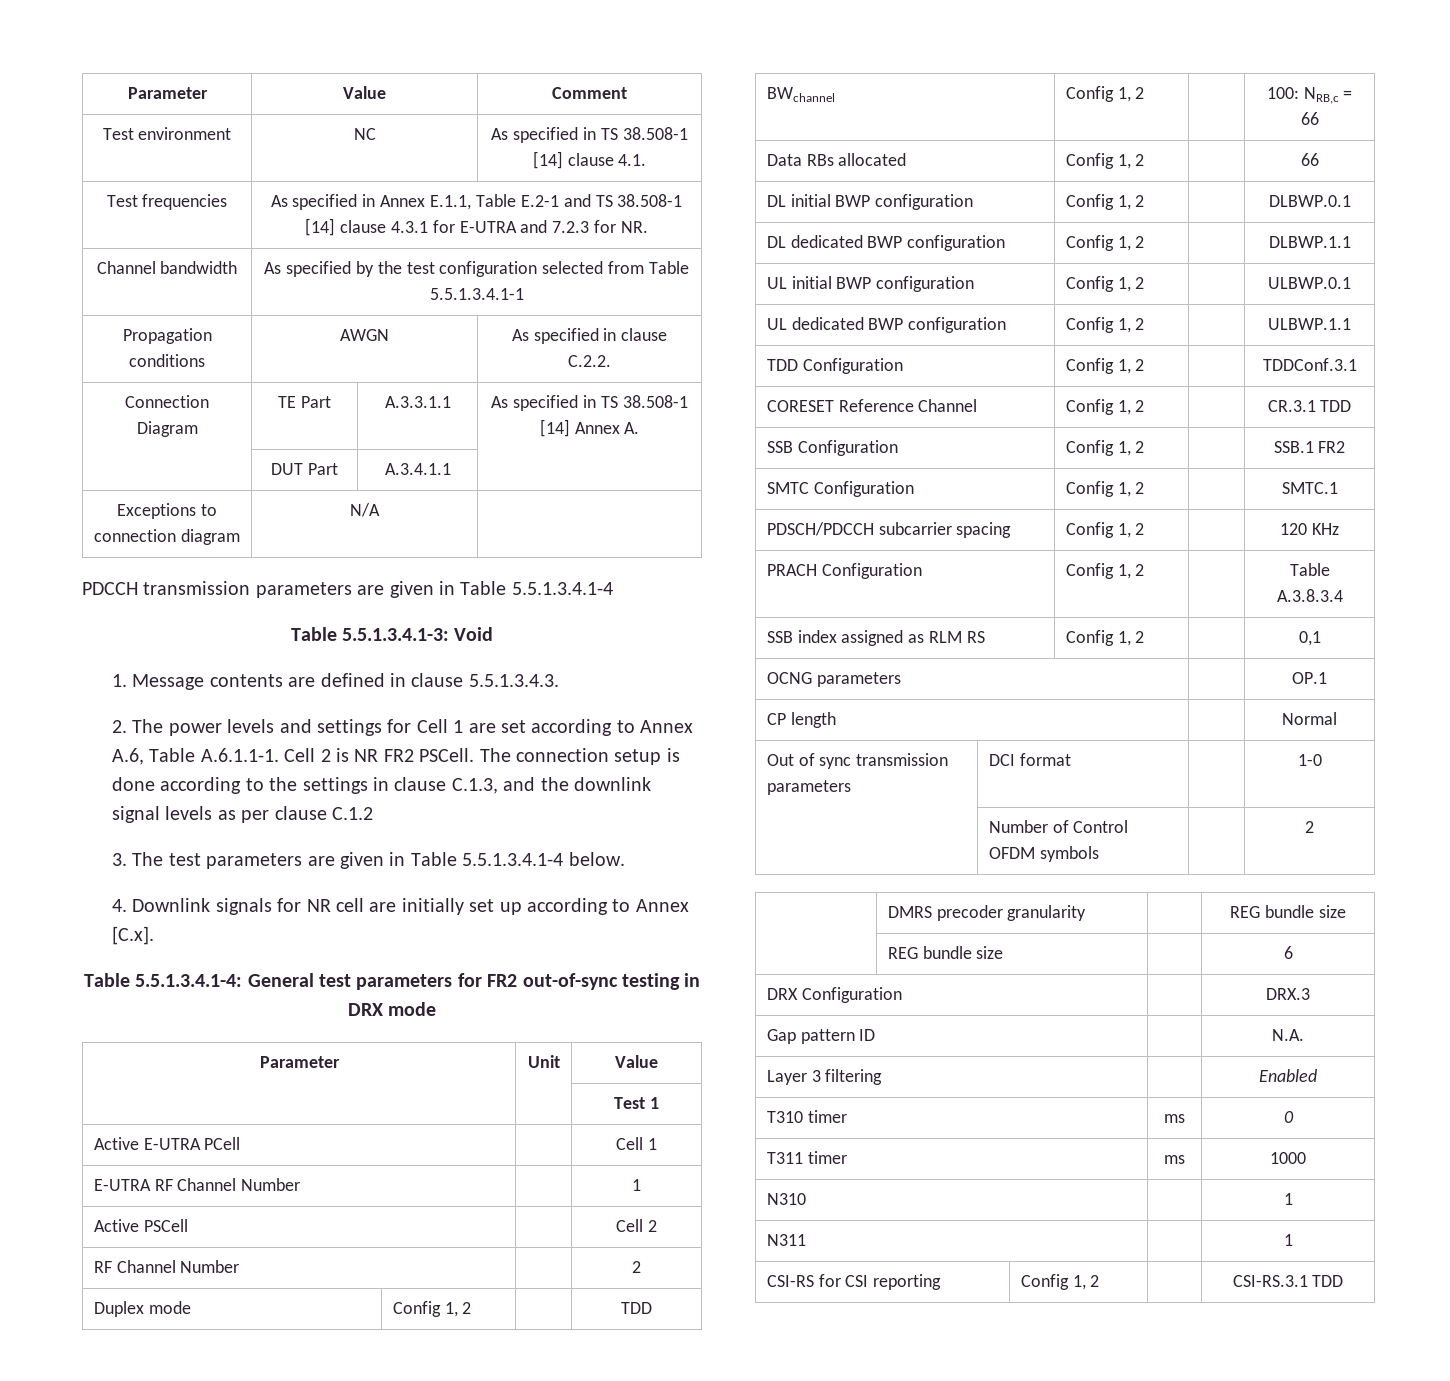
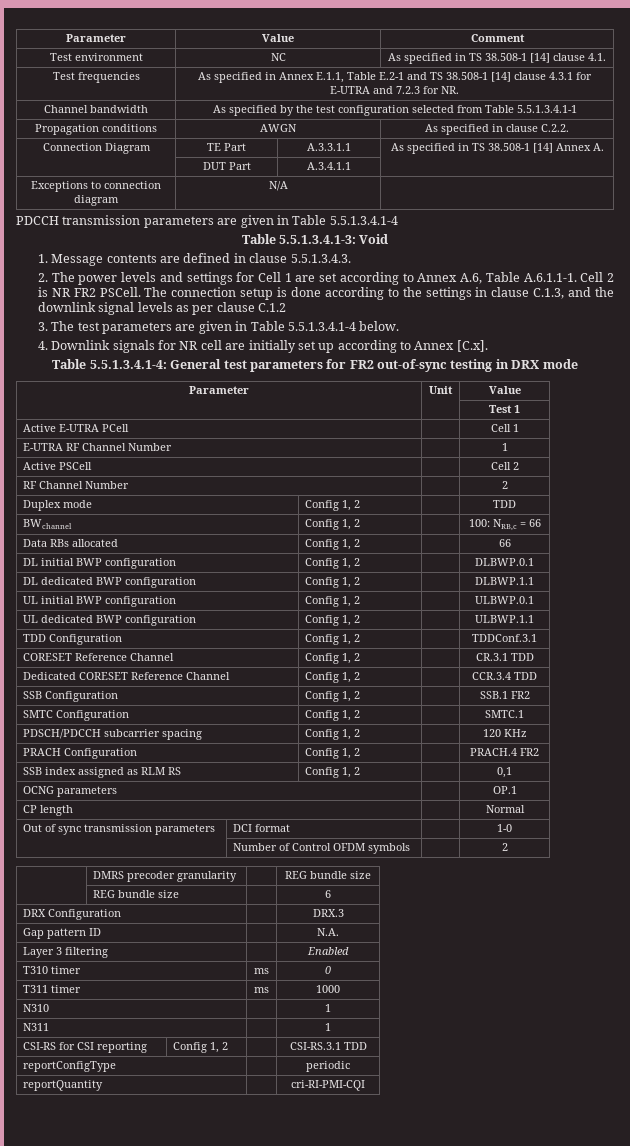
(1352, 406) none -> [22,672,230,680] [304,672,360,683] [472,672,537,680] // Dedicated CORESET Reference Channel | Config 1, 2 | | CCR.3.4 TDD
[1289,563,1330,576] [1276,589,1343,602] Table A.3.8.3.4 -> [470,748,539,756] PRACH.4 FR2
(1344, 1281) none -> [22,1061,116,1072] [306,1061,350,1072] [22,1080,103,1091] [291,1080,365,1091] // reportConfigType | | periodic // reportQuantity | | cri-RI-PMI-CQI

